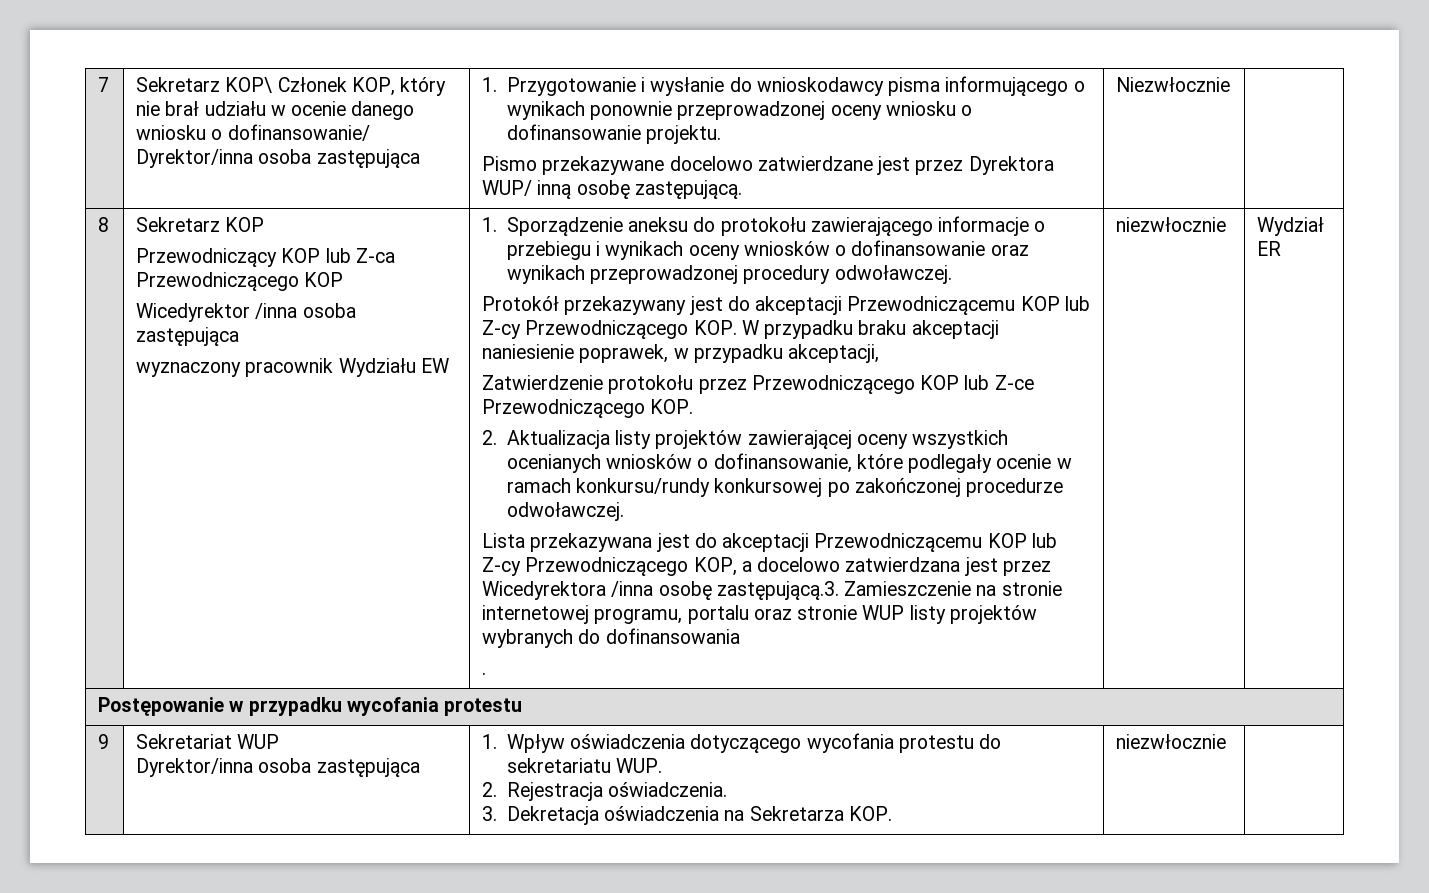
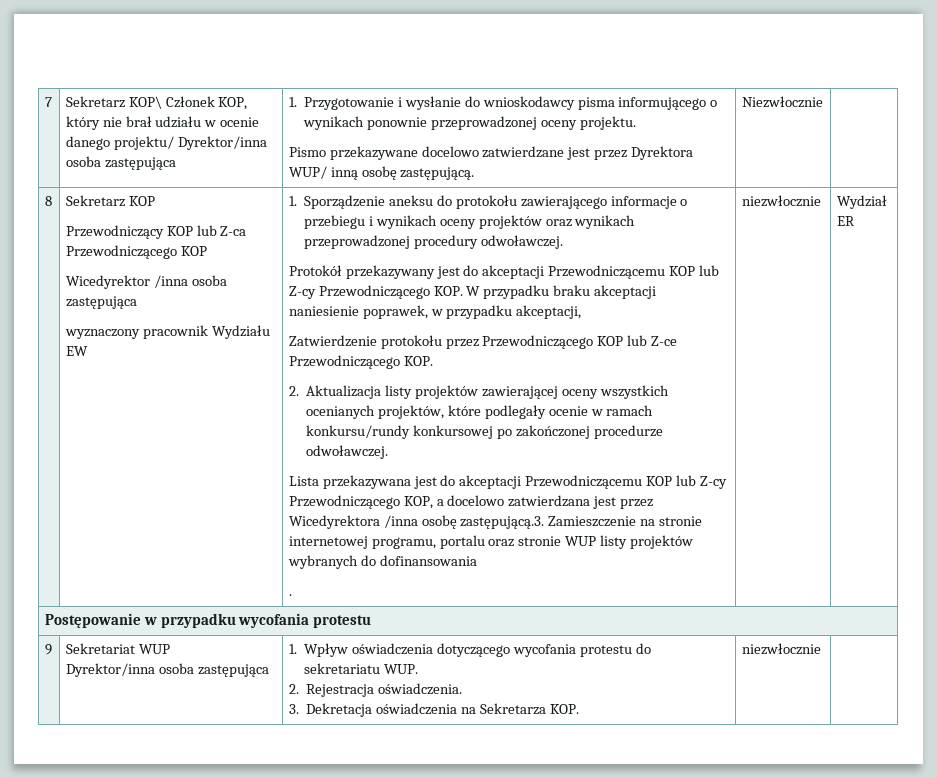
[136,124,370,141] wniosku o dofinansowanie/ -> [113,136,174,150] projektu/
[885,101,973,116] [506,124,641,140] wniosku o dofinansowanie -> (577, 125) none
[743,240,986,256] wniosków o dofinansowanie -> [478,215,542,229] projektów
[606,453,852,473] wniosków o dofinansowanie, -> [377,405,444,419] projektów,

